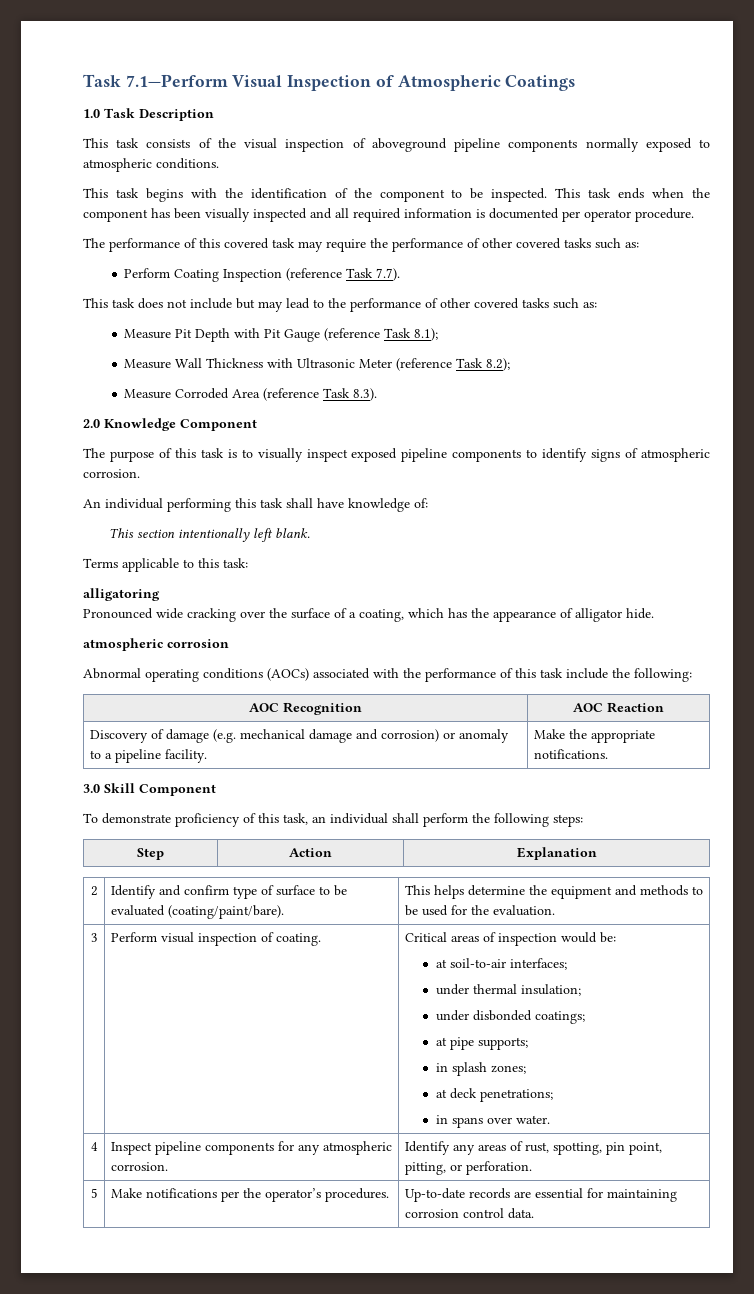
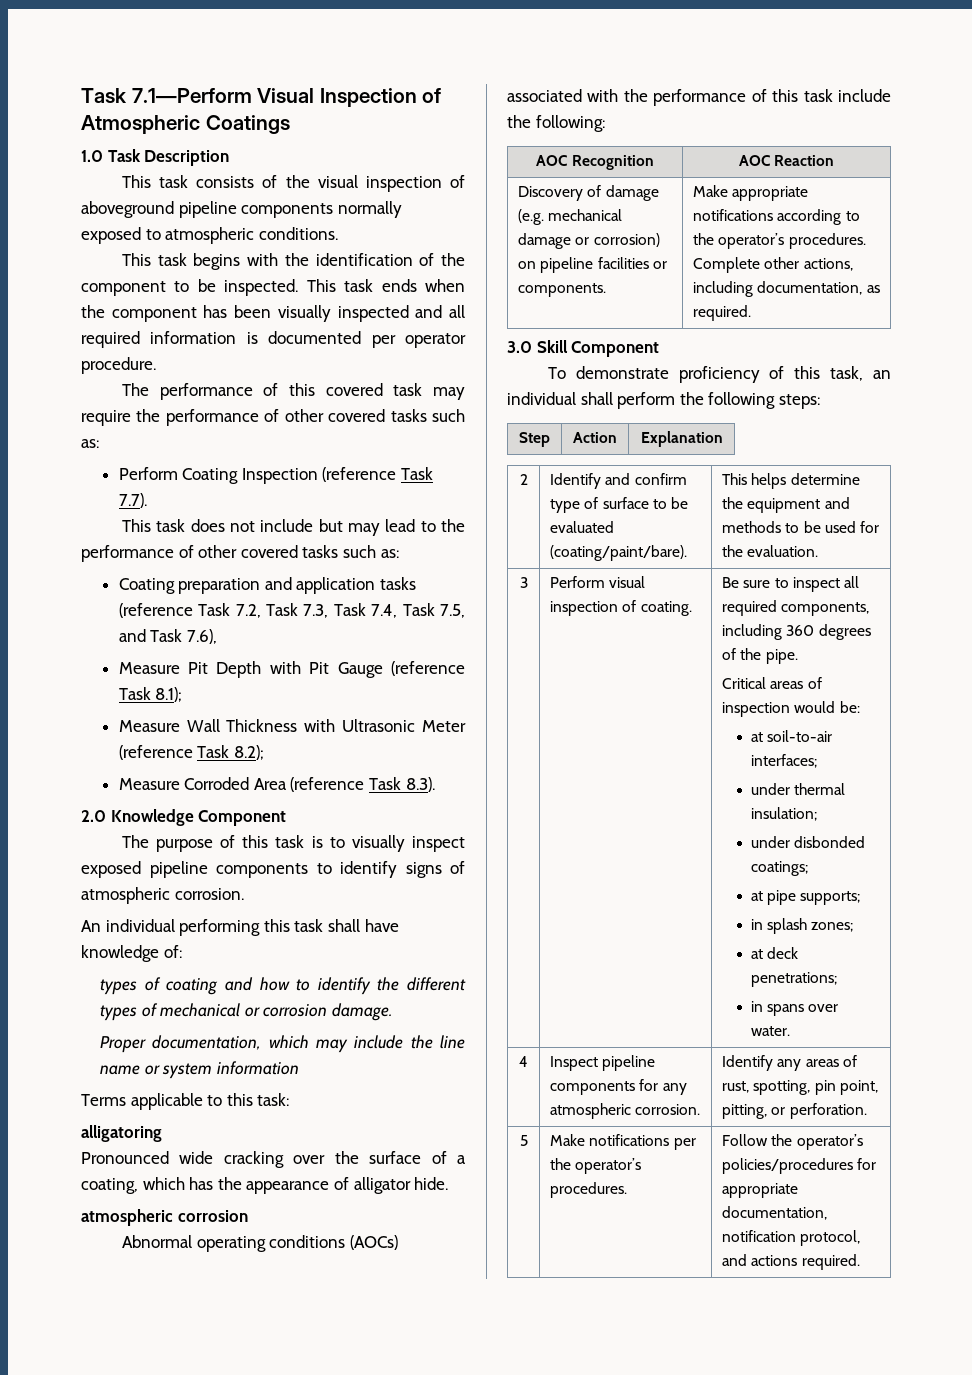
(597, 305) none -> [118,577,417,594] [118,603,465,618] [118,629,217,644] // Coating preparation and application tasks (reference Task 7.2, Task 7.3, Task 7.4, Task 7.5, and Task 7.6),
[109,528,311,542] This section intentionally left blank. -> [100,977,466,995] [100,1003,393,1021] [100,1035,466,1053] [100,1061,299,1079] types of coating and how to identify the different types of mechanical or corrosion damage. // Proper documentation, which may include the line name or system information
[355,729,509,743] [89,749,207,763] [533,729,655,743] [533,749,608,759] and corrosion) or anomaly to a pipeline facility. | Make the appropriate notifications. -> [575,233,660,247] [518,257,667,273] [518,283,607,297] [693,185,809,201] [693,209,860,225] [693,233,866,249] [693,257,853,273] [693,281,880,297] [693,305,752,321] or corrosion) on pipeline facilities or components. | Make appropriate notifications according to the operator’s procedures. Complete other actions, including documentation, as required.
(321, 939) none -> [722,576,859,592] [722,600,870,616] [722,624,871,640] [722,648,798,664] Be sure to inspect all required components, including 360 degrees of the pipe. //
[404,1188,677,1202] [404,1208,534,1219] Up-to-date records are essential for maintaining corrosion control data. -> [722,1134,863,1150] [722,1158,877,1174] [722,1183,799,1198] [722,1206,828,1220] [722,1230,861,1246] [722,1254,860,1270] Follow the operator’s policies/procedures for appropriate documentation, notification protocol, and actions required.

